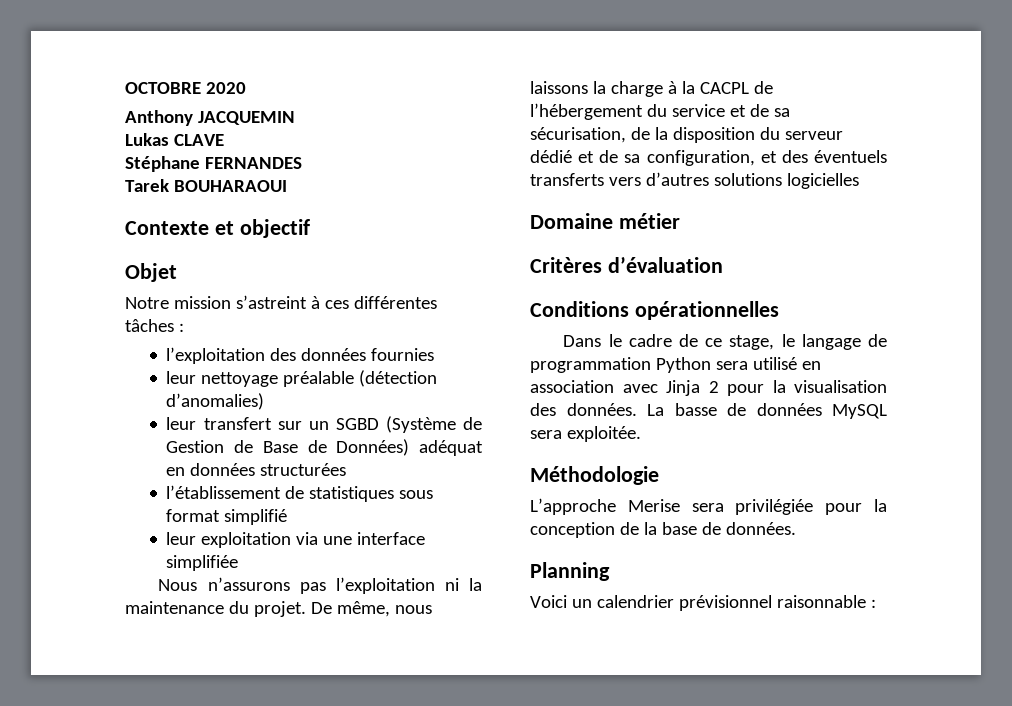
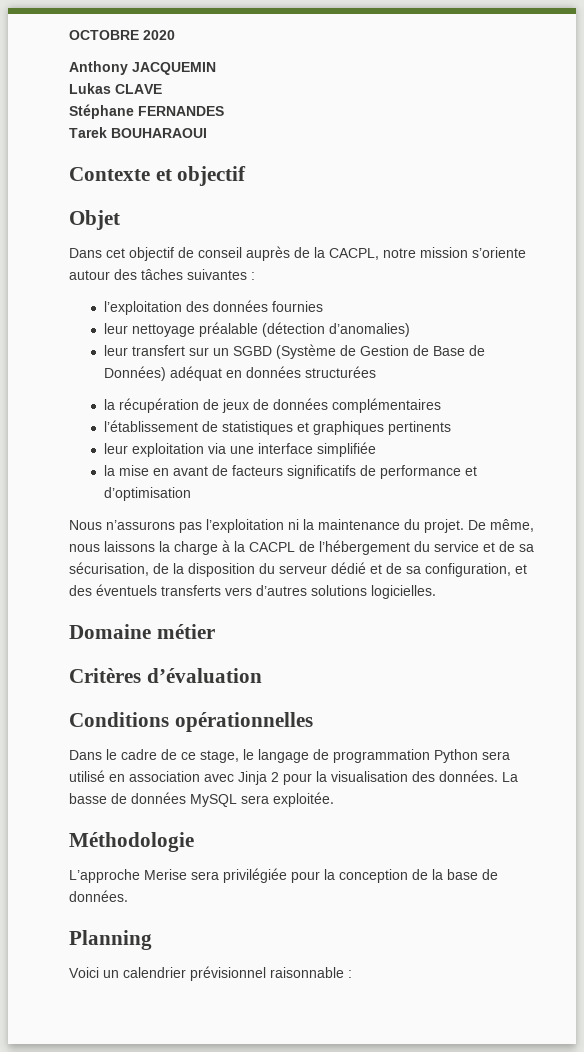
[125,295,437,309] [125,319,174,332] Notre mission s’astreint à ces différentes tâches -> [69,246,526,261] [69,269,247,280] Dans cet objectif de conseil auprès de la CACPL, notre mission s’oriente autour des tâches suivantes
(347, 469) none -> [103,398,441,413] // la récupération de jeux de données complémentaires
[399,490,434,499] [166,509,288,525] sous format simplifié -> [296,421,451,435] et graphiques pertinents
(239, 563) none -> [103,465,477,479] [103,487,191,501] // la mise en avant de facteurs significatifs de performance et d’optimisation
[786,173,859,189] logicielles -> [371,585,436,599] logicielles.

